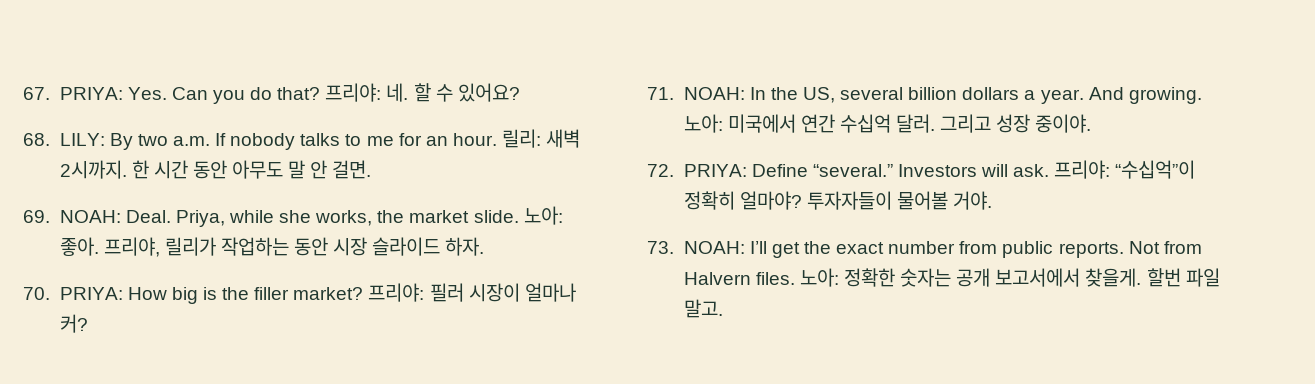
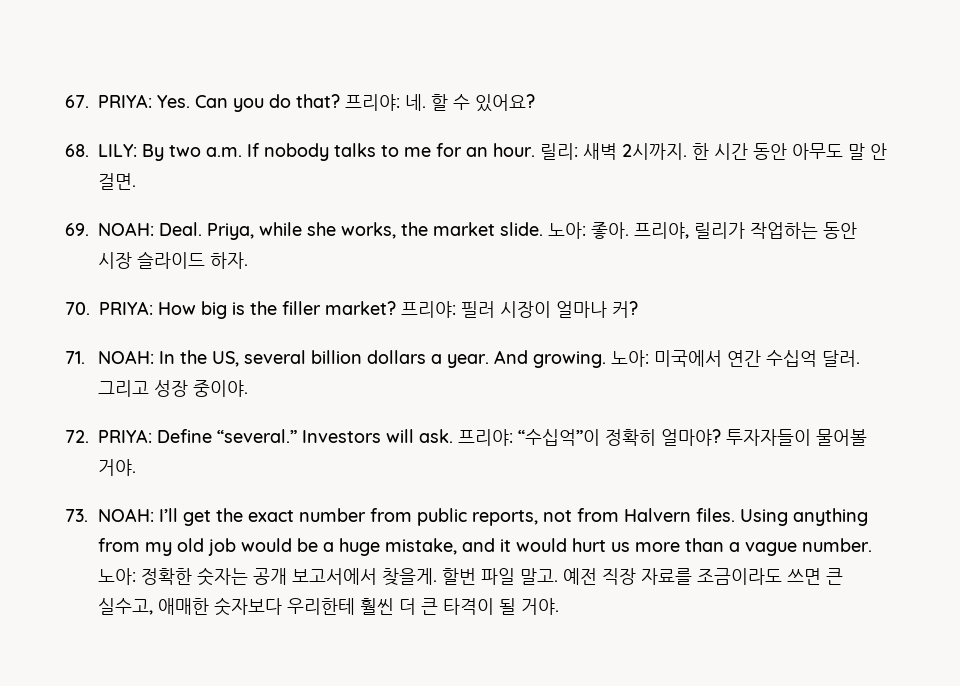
[1058,241,1160,258] reports. Not -> [471,510,572,526] reports, not
(795, 278) none -> [739,508,868,526] [97,538,872,556] Using anything from my old job would be a huge mistake, and it would hurt us more than a vague number.
(723, 308) none -> [562,568,843,585] [97,597,559,616] 예전 직장 자료를 조금이라도 쓰면 큰 실수고, 애매한 숫자보다 우리한테 훨씬 더 큰 타격이 될 거야.

